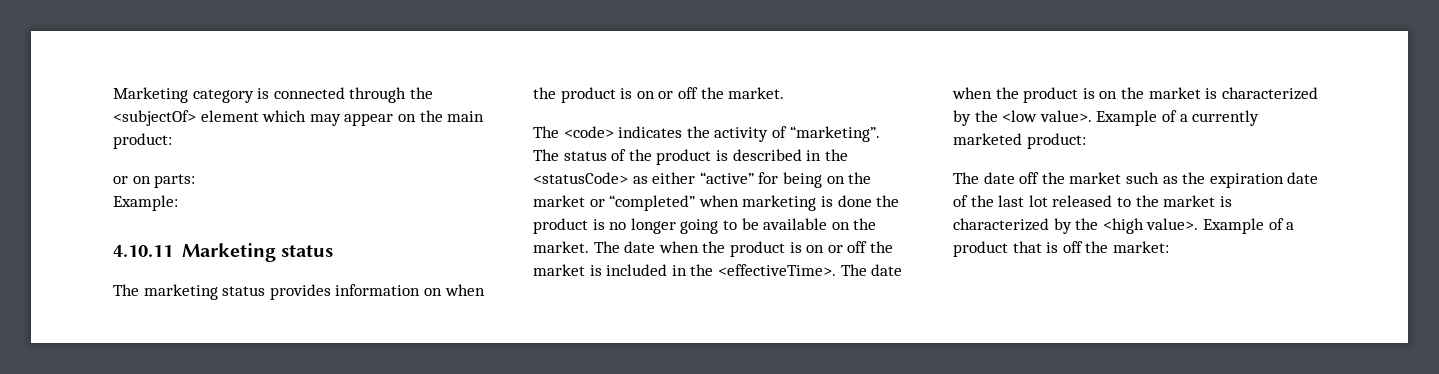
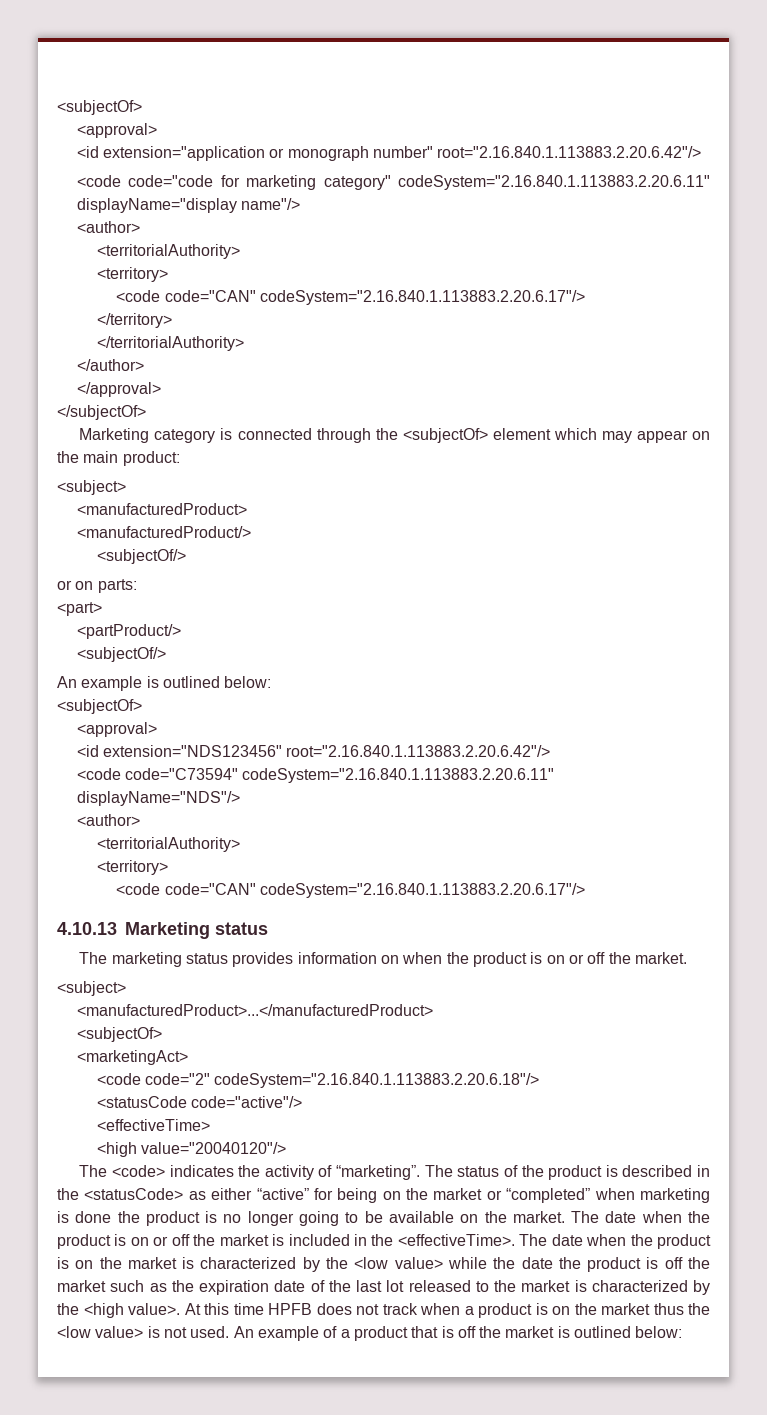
(113, 95) none -> [57,100,142,115] [76,123,157,138] [76,146,702,161] [76,175,710,190] [76,198,301,213] [76,221,140,233] [96,244,240,259] [96,267,168,282] [116,290,585,305] [96,313,172,328] [96,336,244,351] [76,359,144,371] [76,382,161,397] [57,405,146,420] <subjectOf> // <approval> // <id extension="application or monograph number" root="2.16.840.1.113883.2.20.6.42"/> // <code code="code for marketing category" codeSystem="2.16.840.1.113883.2.20.6.11" displayName="display name"/> // <author> // <territorialAuthority> // <territory> // <code code="CAN" codeSystem="2.16.840.1.113883.2.20.6.17"/> // </territory> // </territorialAuthority> // </author> // </approval> // </subjectOf> //
(172, 141) none -> [57,480,126,495] [76,503,247,515] [76,526,251,538] [96,549,186,564] // <subject> // <manufacturedProduct> // <manufacturedProduct/> // <subjectOf/>
[113,195,178,211] [113,245,173,257] Example: // 4.10.11 -> [57,602,102,616] [76,624,181,639] [76,647,166,662] [57,676,272,691] [57,699,142,714] [76,722,157,737] [76,745,551,757] [76,768,555,783] [76,791,240,806] [76,814,140,826] [96,837,240,852] [96,860,168,875] [116,883,585,898] [57,922,117,935] <part> // <partProduct/> // <subjectOf/> // An example is outlined below: // <subjectOf> // <approval> // <id extension="NDS123456" root="2.16.840.1.113883.2.20.6.42"/> // <code code="C73594" codeSystem="2.16.840.1.113883.2.20.6.11" displayName="NDS"/> // <author> // <territorialAuthority> // <territory> // <code code="CAN" codeSystem="2.16.840.1.113883.2.20.6.17"/> // 4.10.13
(785, 93) none -> [57,981,126,996] [76,1004,433,1016] [76,1027,162,1042] [76,1050,188,1065] [96,1073,540,1088] [96,1096,302,1108] [96,1119,210,1131] [96,1142,286,1157] // <subject> // <manufacturedProduct>...</manufacturedProduct> // <subjectOf> // <marketingAct> // <code code="2" codeSystem="2.16.840.1.113883.2.20.6.18"/> // <statusCode code="active"/> // <effectiveTime> // <high value="20040120"/>
[1039,110,1260,126] [953,133,1086,149] [953,172,1015,184] value>. Example of a currently marketed product: // The date -> [394,1257,659,1272] value> while the date the product is
[1202,218,1264,234] Example -> [184,1303,710,1318] [57,1326,319,1341] At this time HPFB does not track when a product is on the market thus the <low value> is not used. An example
[1112,241,1169,253] market: -> [505,1326,683,1338] market is outlined below:

